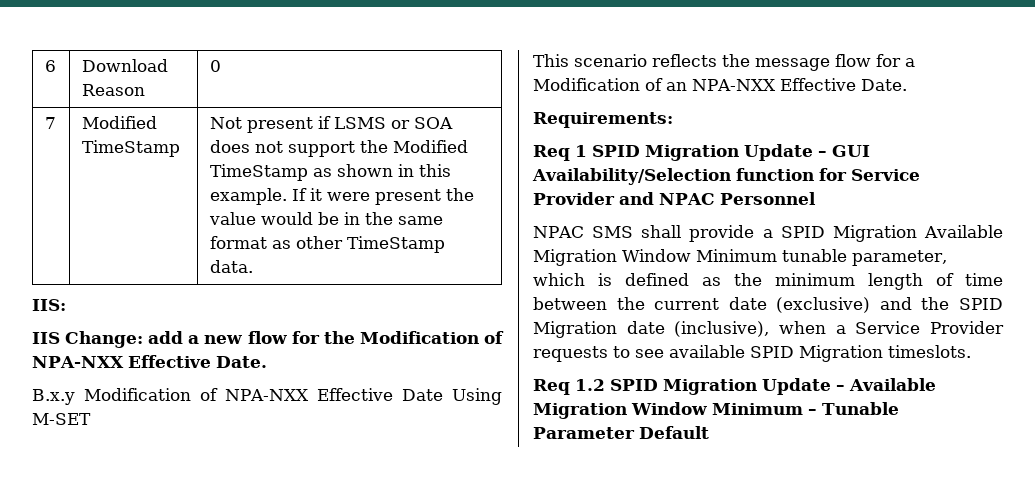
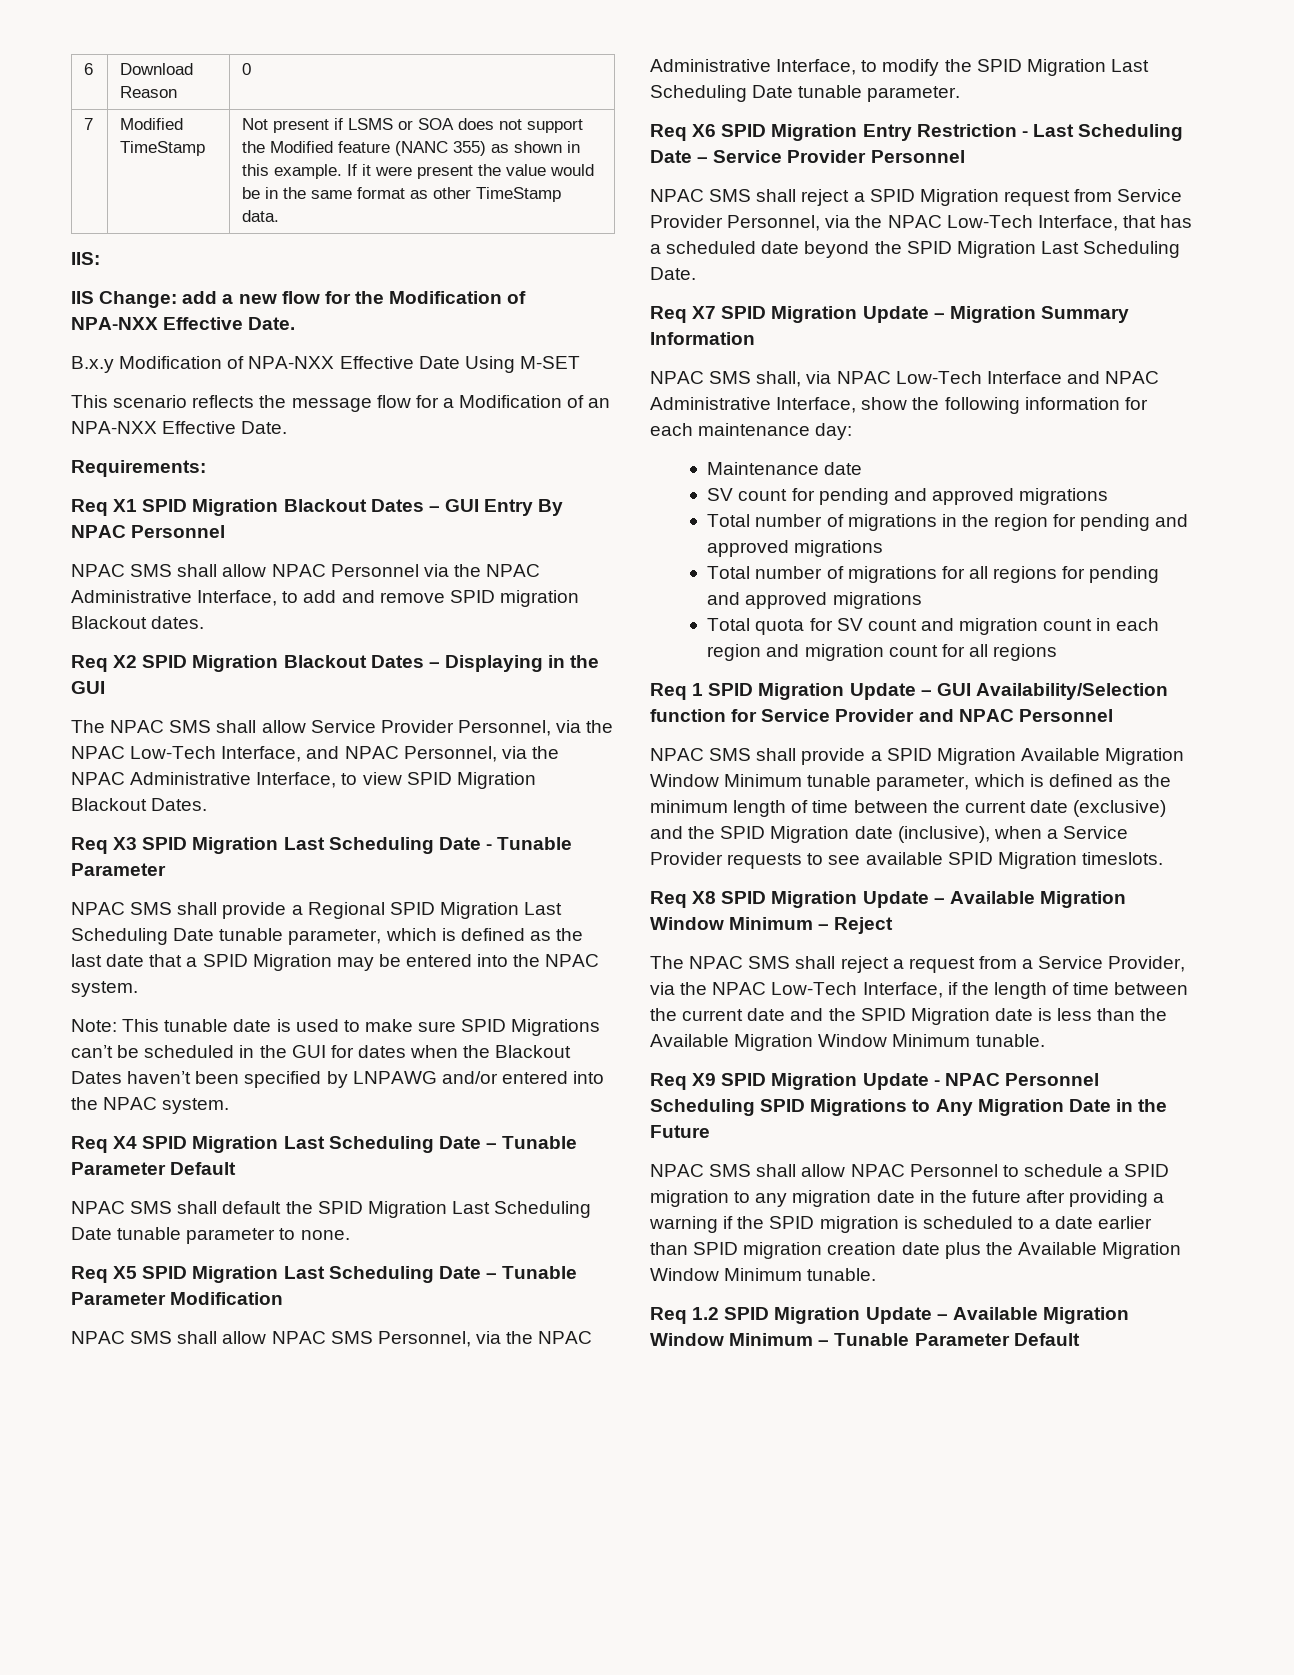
[209,164,308,181] TimeStamp -> [338,141,487,156] feature (NANC 355)
(673, 120) none -> [71,499,564,516] [71,525,226,538] [71,564,541,577] [71,590,579,607] [71,616,205,629] [71,655,600,672] [71,681,105,694] [71,720,614,736] [71,746,559,762] [71,772,536,789] [71,798,208,811] [71,837,573,854] [71,863,166,876] [71,902,563,919] [71,928,584,945] [71,954,600,971] [71,981,138,997] [71,1019,601,1036] [71,1045,572,1058] [71,1071,605,1088] [71,1097,230,1114] [71,1136,578,1153] [71,1162,237,1175] [71,1201,592,1218] [71,1227,350,1244] [71,1266,578,1283] [71,1292,284,1305] [71,1331,593,1347] [650,59,1149,76] [650,85,961,102] [650,124,1184,141] [650,150,965,163] [650,189,1183,206] [650,215,1193,231] [650,241,1181,258] [650,267,696,280] [650,306,1129,323] [650,332,755,345] [650,371,1160,387] [650,397,1148,414] [650,423,853,440] [707,462,863,475] [707,488,1109,505] [707,514,1189,531] [707,540,884,557] [707,566,1160,583] [707,592,922,609] [707,618,1160,635] [707,644,1058,661] // Req X1 SPID Migration Blackout Dates – GUI Entry By NPAC Personnel // NPAC SMS shall allow NPAC Personnel via the NPAC Administrative Interface, to add and remove SPID migration Blackout dates. // Req X2 SPID Migration Blackout Dates – Displaying in the GUI // The NPAC SMS shall allow Service Provider Personnel, via the NPAC Low-Tech Interface, and NPAC Personnel, via the NPAC Administrative Interface, to view SPID Migration Blackout Dates. // Req X3 SPID Migration Last Scheduling Date - Tunable Parameter // NPAC SMS shall provide a Regional SPID Migration Last Scheduling Date tunable parameter, which is defined as the last date that a SPID Migration may be entered into the NPAC system. // Note: This tunable date is used to make sure SPID Migrations can’t be scheduled in the GUI for dates when the Blackout Dates haven’t been specified by LNPAWG and/or entered into the NPAC system. // Req X4 SPID Migration Last Scheduling Date – Tunable Parameter Default // NPAC SMS shall default the SPID Migration Last Scheduling Date tunable parameter to none. // Req X5 SPID Migration Last Scheduling Date – Tunable Parameter Modification // NPAC SMS shall allow NPAC SMS Personnel, via the NPAC Administrative Interface, to modify the SPID Migration Last Scheduling Date tunable parameter. // Req X6 SPID Migration Entry Restriction - Last Scheduling Date – Service Provider Personnel // NPAC SMS shall reject a SPID Migration request from Service Provider Personnel, via the NPAC Low-Tech Interface, that has a scheduled date beyond the SPID Migration Last Scheduling Date. // Req X7 SPID Migration Update – Migration Summary Information // NPAC SMS shall, via NPAC Low-Tech Interface and NPAC Administrative Interface, show the following information for each maintenance day: // Maintenance date // SV count for pending and approved migrations // Total number of migrations in the region for pending and approved migrations // Total number of migrations for all regions for pending and approved migrations // Total quota for SV count and migration count in each region and migration count for all regions
(971, 351) none -> [650,891,1126,908] [650,917,894,934] [650,956,1186,973] [650,982,1189,999] [650,1008,1168,1025] [650,1034,1045,1051] [650,1073,1099,1090] [650,1099,1168,1116] [650,1125,710,1138] [650,1164,1170,1177] [650,1190,1165,1207] [649,1216,1153,1233] [650,1242,1182,1259] [650,1268,877,1281] // Req X8 SPID Migration Update – Available Migration Window Minimum – Reject // The NPAC SMS shall reject a request from a Service Provider, via the NPAC Low-Tech Interface, if the length of time between the current date and the SPID Migration date is less than the Available Migration Window Minimum tunable. // Req X9 SPID Migration Update - NPAC Personnel Scheduling SPID Migrations to Any Migration Date in the Future // NPAC SMS shall allow NPAC Personnel to schedule a SPID migration to any migration date in the future after providing a warning if the SPID migration is scheduled to a date earlier than SPID migration creation date plus the Available Migration Window Minimum tunable.

